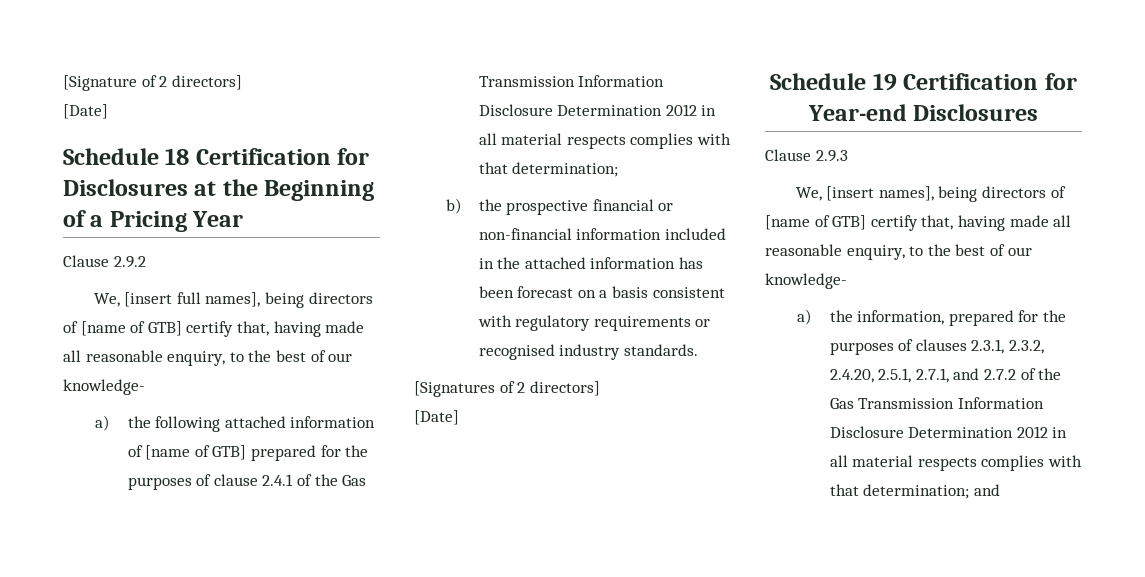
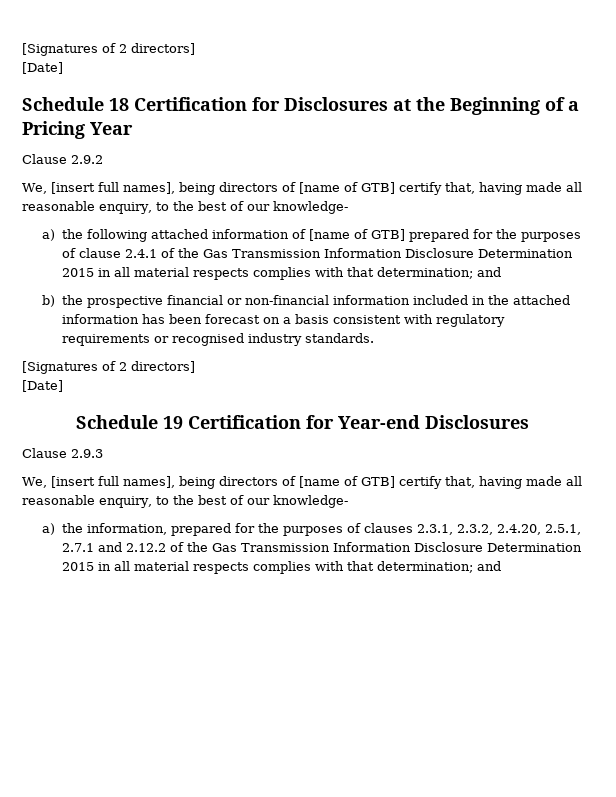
[63,75,137,91] [Signature -> [22,43,98,56] [Signatures
[665,104,717,116] [478,133,731,149] [478,162,619,177] 2012 in all material respects complies with that determination; -> [61,267,501,280] 2015 in all material respects complies with that determination; and
(875, 193) none -> [97,476,119,486] full
[915,368,1062,383] [829,397,1044,409] [829,426,1048,438] 2.7.1, and 2.7.2 of the Gas Transmission Information Disclosure Determination 2012 -> [61,542,582,552] [61,562,94,571] 2.7.1 and 2.12.2 of the Gas Transmission Information Disclosure Determination 2015

